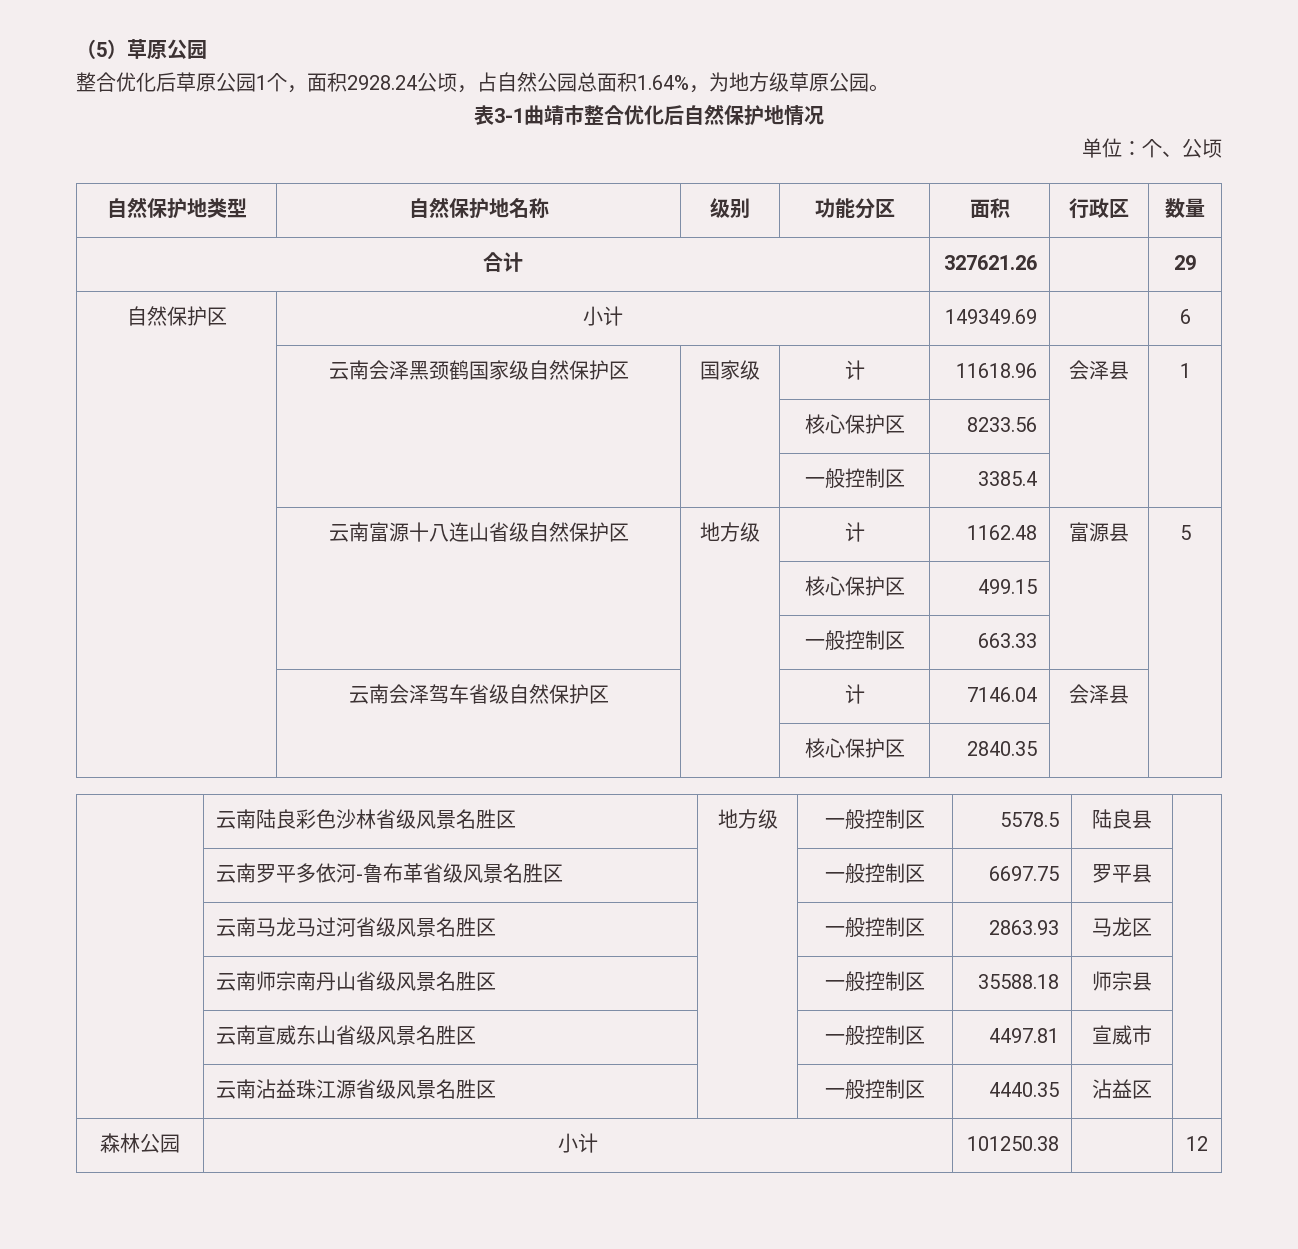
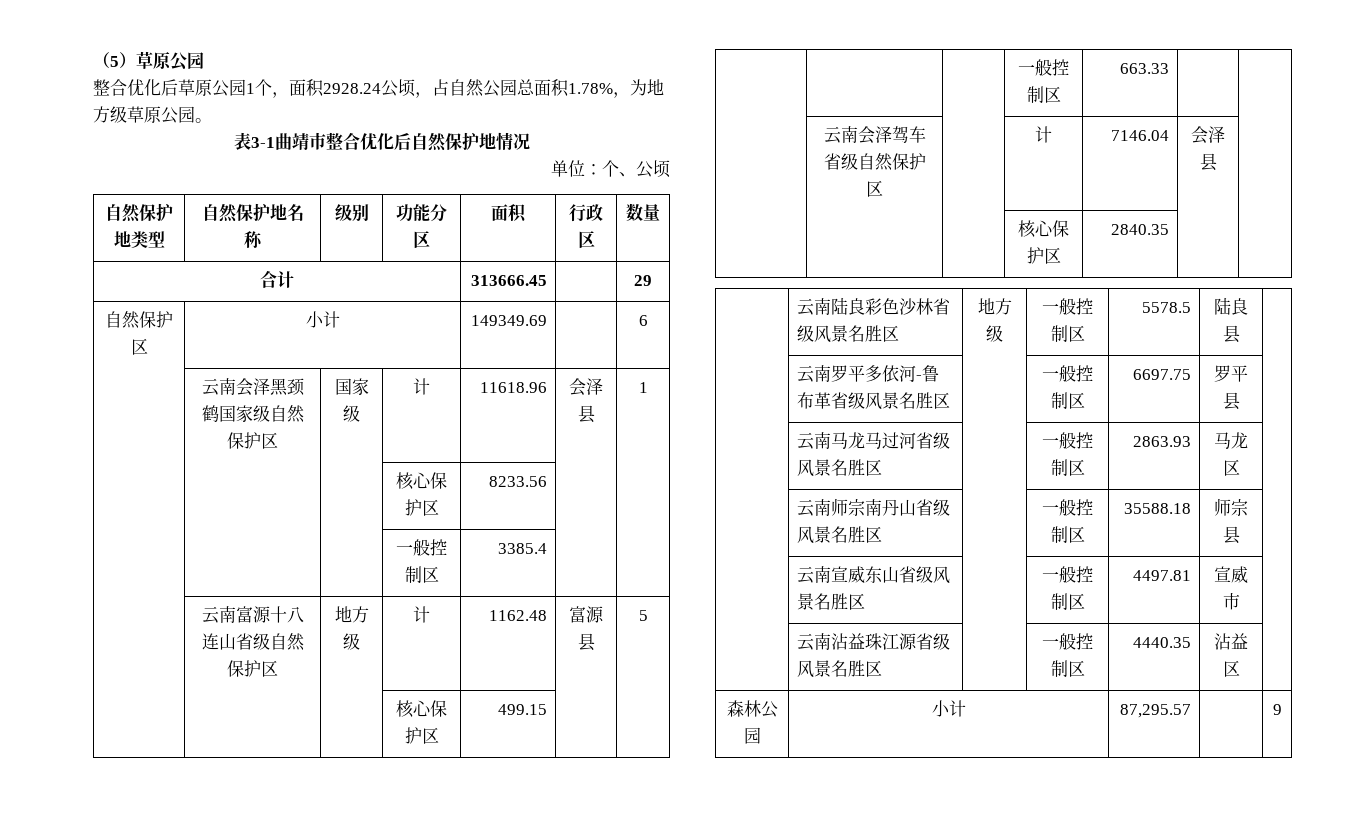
[637,75,689,90] 1.64% -> [568,83,613,94] 1.78%
[944,255,1038,270] 327621.26 -> [470,275,547,286] 313666.45
[967,1136,1060,1151] [1186,1136,1208,1151] 101250.38 | | 12 -> [1119,704,1191,718] [1272,704,1282,715] 87,295.57 | | 9

